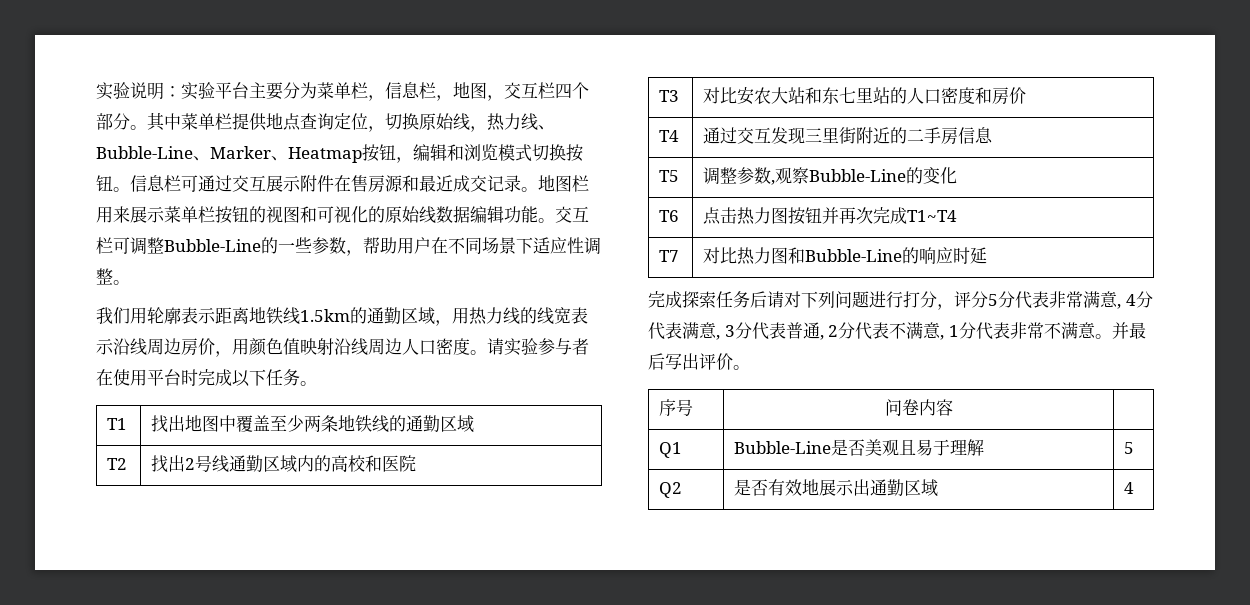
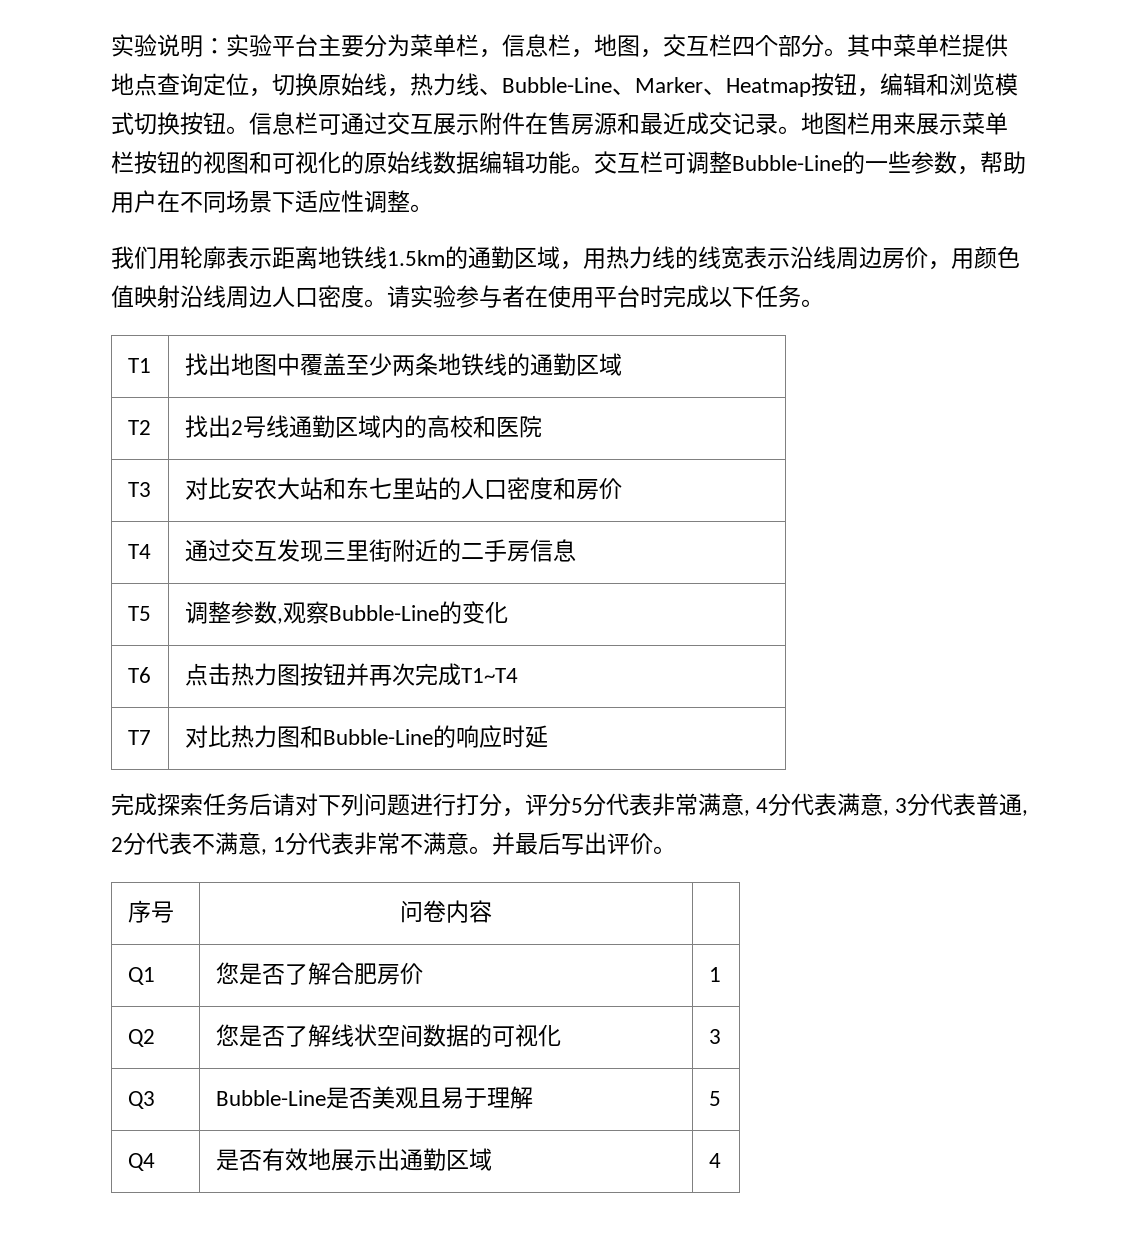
(683, 450) none -> [215,962,423,985] [708,967,721,982] [127,1029,155,1047] [215,1024,561,1047] [708,1029,721,1044] [127,1091,155,1109] | 您是否了解合肥房价 | 1 // Q2 | 您是否了解线状空间数据的可视化 | 3 // Q3
[659,482,683,498] Q2 -> [127,1153,155,1171] Q4

